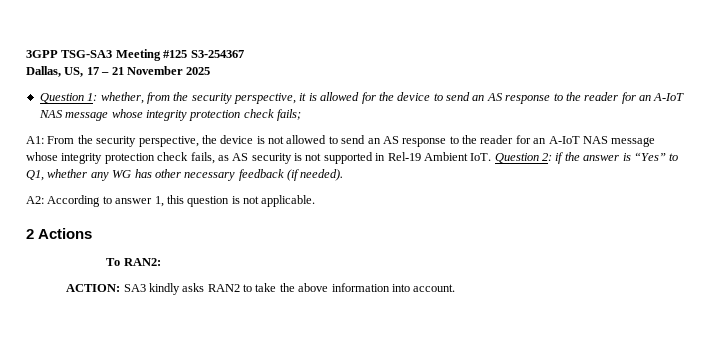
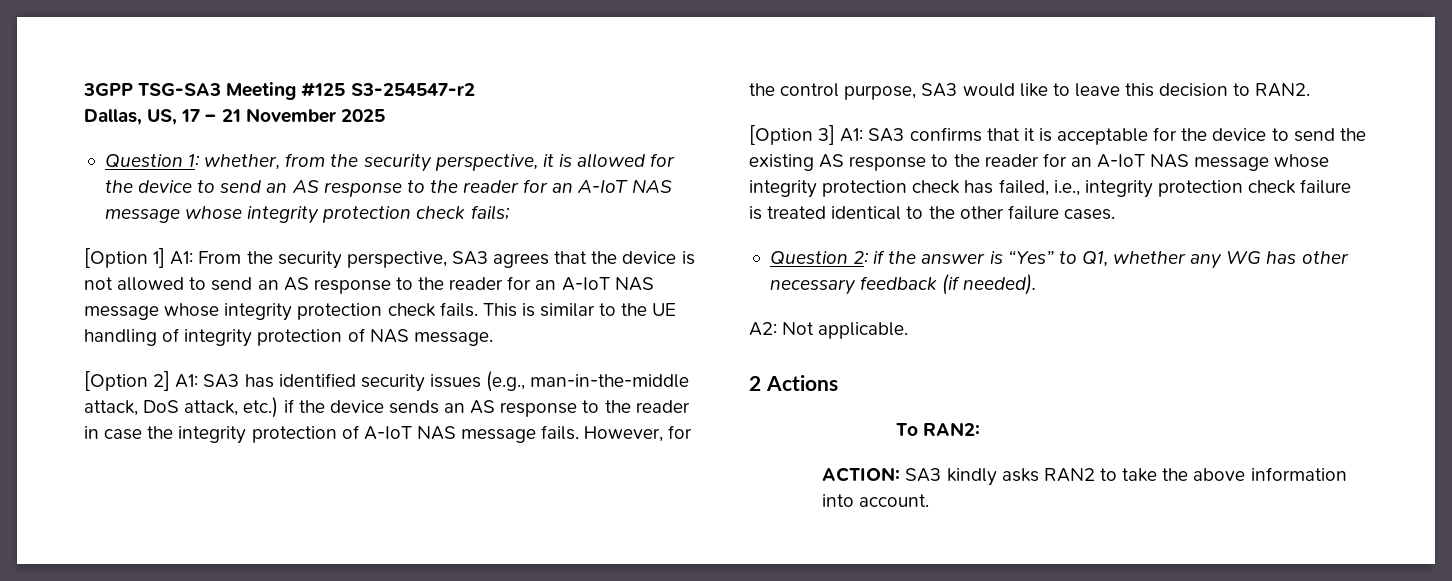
[190,50,244,58] S3-254367 -> [350,83,475,96] S3-254547-r2
(301, 115) none -> [84,248,166,268] [Option 1]
(199, 141) none -> [451,251,588,268] SA3 agrees that
[190,152,492,164] fails, as AS security is not supported in Rel-19 Ambient IoT. -> [439,302,677,317] [84,328,493,347] [84,371,690,392] [84,397,690,418] [84,425,693,444] [749,83,1311,100] [749,125,1366,145] [749,153,1330,171] [749,179,1352,198] [749,205,1115,220] fails. This is similar to the UE handling of integrity protection of NAS message. // [Option 2] A1: SA3 has identified security issues (e.g., man-in-the-middle attack, DoS attack, etc.) if the device sends an AS response to the reader in case the integrity protection of A-IoT NAS message fails. However, for the control purpose, SA3 would like to leave this decision to RAN2. // [Option 3] A1: SA3 confirms that it is acceptable for the device to send the existing AS response to the reader for an A-IoT NAS message whose integrity protection check has failed, i.e., integrity protection check failure is treated identical to the other failure cases. //
[47,195,259,207] According to answer 1, this question is not -> [782,322,815,335] Not

